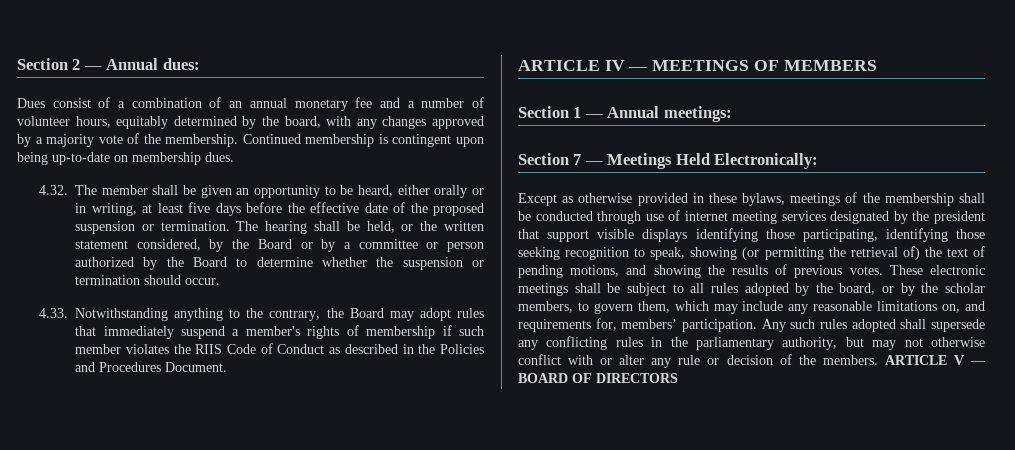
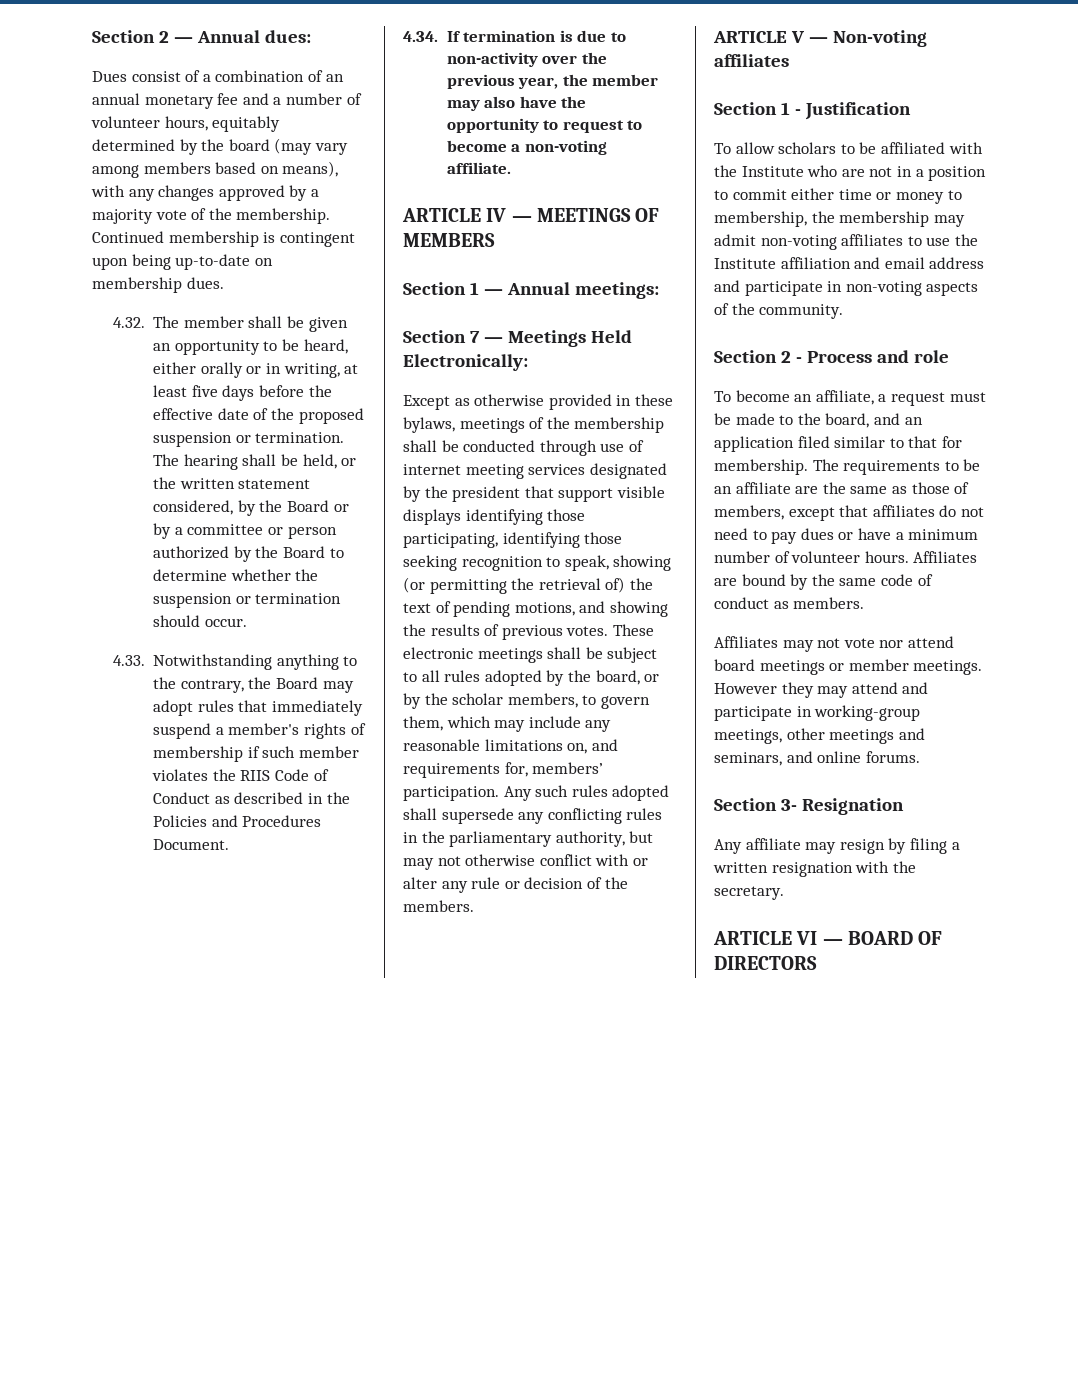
[284,116,321,128] board, -> [228,138,348,155] [92,161,339,178] board (may vary among members based on means),
(228, 367) none -> [403,30,626,42] [446,52,607,67] [446,74,659,89] [446,96,587,111] [446,118,643,133] [446,140,607,155] [446,162,511,174] // 4.34. If termination is due to non-activity over the previous year, the member may also have the opportunity to request to become a non-voting affiliate.
(878, 360) none -> (474, 906) //
(986, 363) none -> [832,30,927,47] [714,54,789,67] [714,102,911,120] [714,142,983,154] [714,165,987,181] [714,188,962,204] [714,211,965,227] [714,234,978,250] [714,257,985,269] [714,280,979,296] [714,303,844,319] [714,350,949,363] [714,390,986,406] [714,413,923,428] [714,436,962,452] [714,459,981,475] [714,482,970,494] [714,505,984,521] [714,528,979,544] [714,551,978,563] [714,574,933,590] [714,597,865,609] [714,636,954,652] [714,659,983,675] [714,682,929,698] [714,705,921,721] [714,728,925,744] [714,751,920,766] [714,798,904,815] [714,838,960,854] [713,861,916,877] [714,886,784,900] [713,931,843,945] Non-voting affiliates // Section 1 - Justification // To allow scholars to be affiliated with the Institute who are not in a position to commit either time or money to membership, the membership may admit non-voting affiliates to use the Institute affiliation and email address and participate in non-voting aspects of the community. // Section 2 - Process and role // To become an affiliate, a request must be made to the board, and an application filed similar to that for membership. The requirements to be an affiliate are the same as those of members, except that affiliates do not need to pay dues or have a minimum number of volunteer hours. Affiliates are bound by the same code of conduct as members. // Affiliates may not vote nor attend board meetings or member meetings. However they may attend and participate in working-group meetings, other meetings and seminars, and online forums. // Section 3- Resignation // Any affiliate may resign by filing a written resignation with the secretary. // ARTICLE VI —

